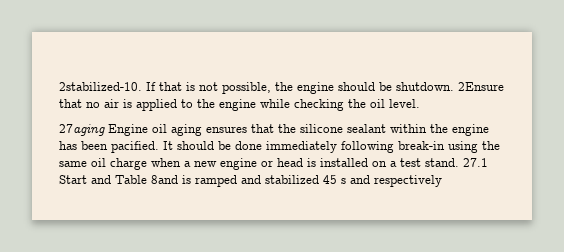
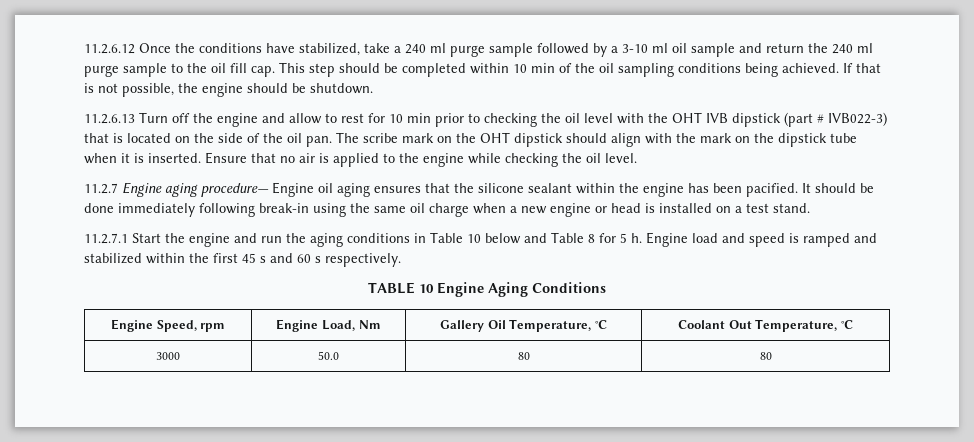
[59,82,142,91] 2stabilized-10. -> [84,43,873,57] [84,62,839,77] 11.2.6.12 Once the conditions have stabilized, take a 240 ml purge sample followed by a 3-10 ml oil sample and return the 240 ml purge sample to the oil fill cap. This step should be completed within 10 min of the oil sampling conditions being achieved.
[458,82,504,91] 2Ensure -> [84,112,887,127] [84,132,857,147] [84,152,247,164] // 11.2.6.13 Turn off the engine and allow to rest for 10 min prior to checking the oil level with the OHT IVB dipstick (part # IVB022-3) that is located on the side of the oil pan. The scribe mark on the OHT dipstick should align with the mark on the dipstick tube when it is inserted. Ensure
[59,124,105,136] 27aging -> [84,182,269,197] 11.2.7 Engine aging procedure—
[463,158,488,167] [59,175,442,187] 27.1 Start and Table 8and is ramped and stabilized 45 s and respectively -> [84,232,877,247] [84,253,401,267] [368,282,606,297] [110,319,226,332] [276,319,381,332] [440,319,607,332] [678,319,853,332] [156,352,180,360] [318,351,339,360] [517,352,530,360] [759,352,772,360] // 11.2.7.1 Start the engine and run the aging conditions in Table 10 below and Table 8 for 5 h. Engine load and speed is ramped and stabilized within the first 45 s and 60 s respectively. // TABLE 10 Engine Aging Conditions // Engine Speed, rpm | Engine Load, Nm | Gallery Oil Temperature, °C | Coolant Out Temperature, °C // 3000 | 50.0 | 80 | 80

